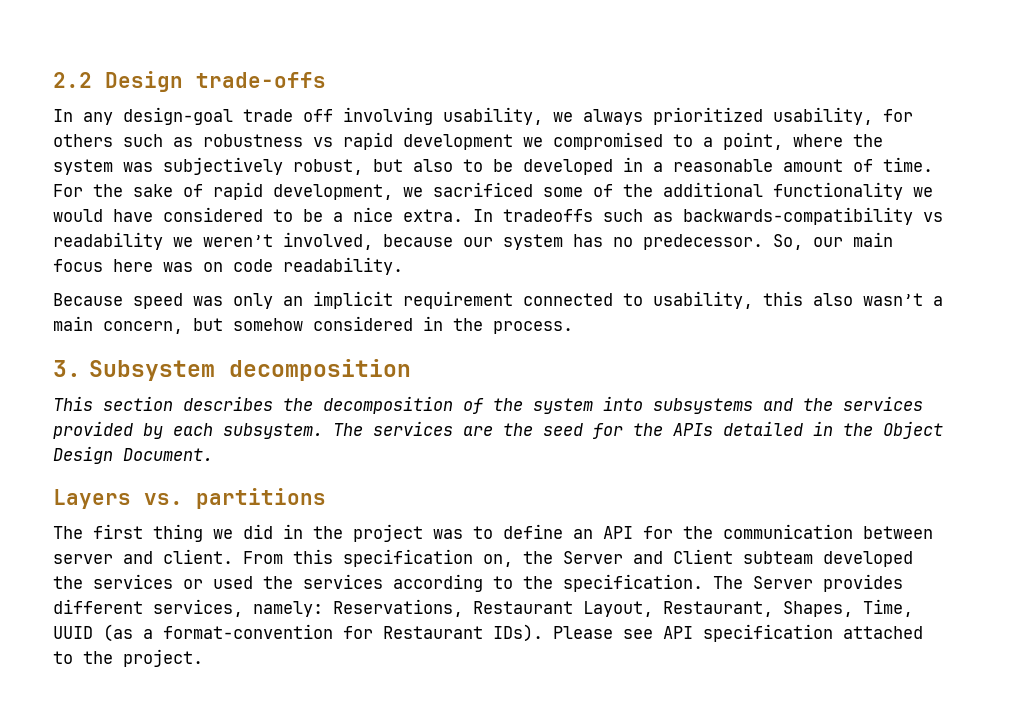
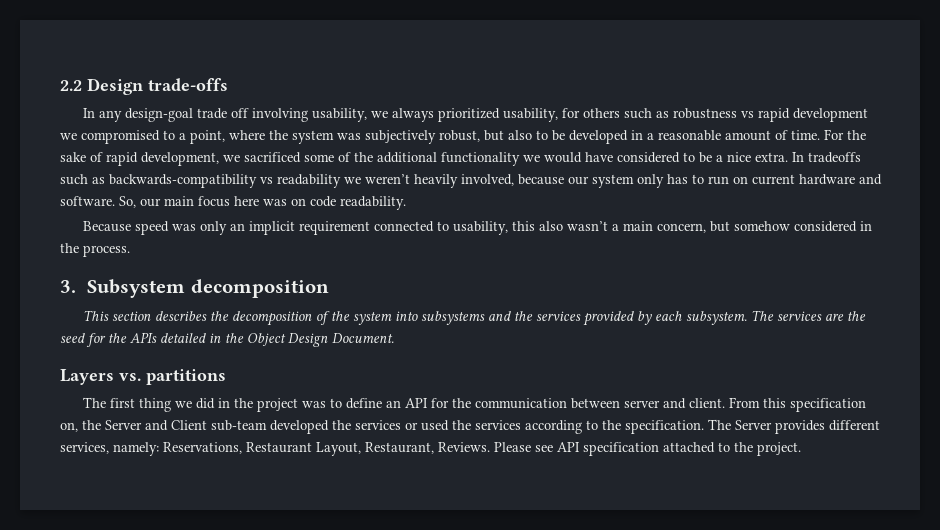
(273, 240) none -> [414,174,458,188] heavily
[573,234,763,250] has no predecessor. -> [637,174,882,188] [60,196,115,206] only has to run on current hardware and software.
[743,551,813,564] subteam -> [211,420,267,431] sub-team
[783,599,913,617] [53,624,543,642] Shapes, Time, UUID (as a format-convention for Restaurant IDs). -> [438,442,490,452] Reviews.

